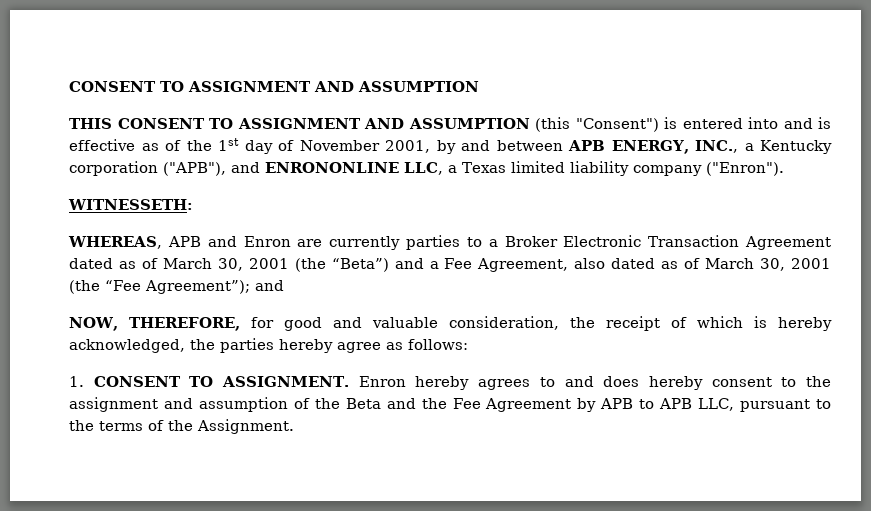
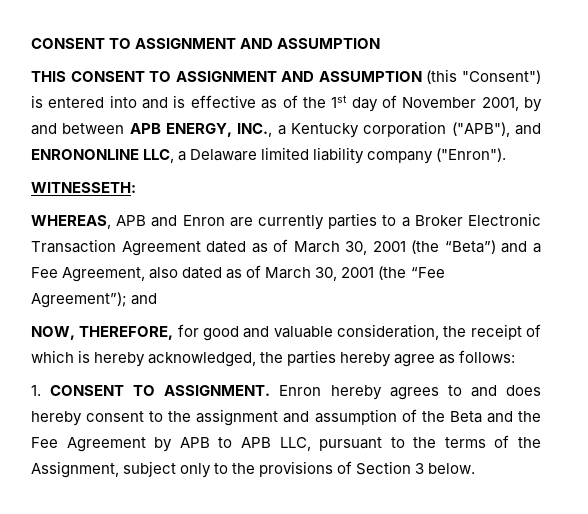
[462,162,506,173] Texas -> [190,149,258,161] Delaware
[197,419,294,434] Assignment. -> [31,461,476,478] Assignment, subject only to the provisions of Section 3 below.

